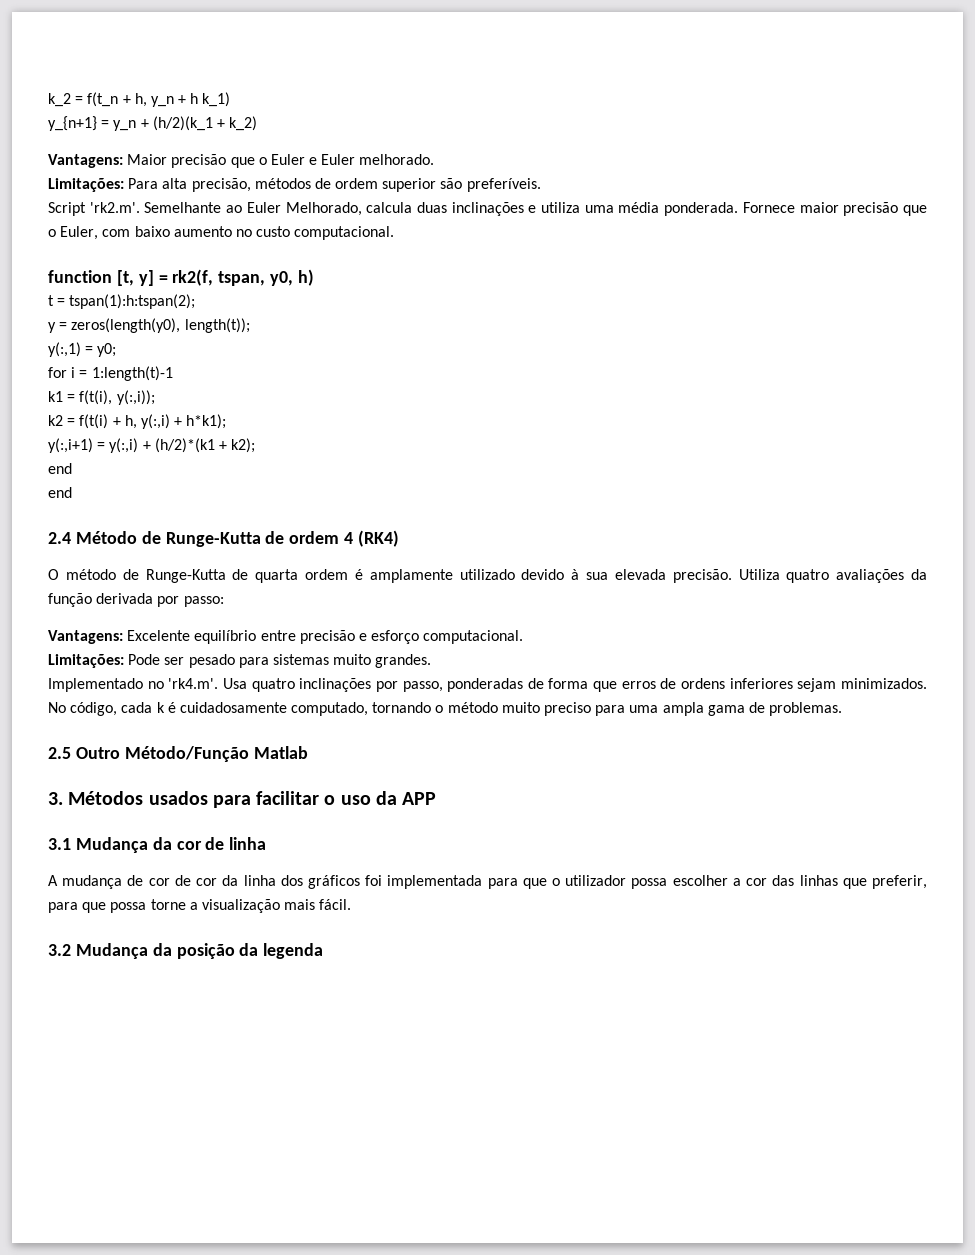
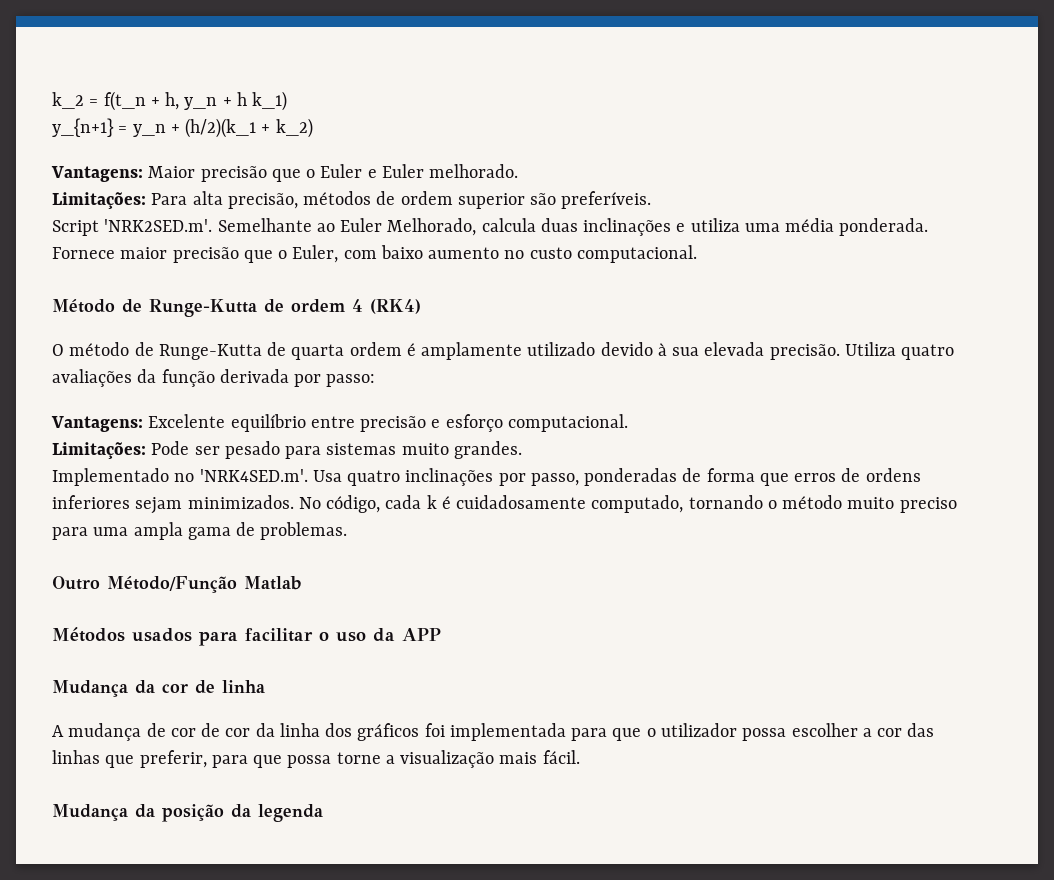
[89,202,140,213] 'rk2.m'. -> [104,219,213,232] 'NRK2SED.m'.
[48,269,315,286] [48,294,196,309] [48,318,250,333] [48,342,117,357] [48,366,173,381] [48,390,155,405] [48,414,227,429] [48,438,256,453] [48,463,72,474] [48,487,72,498] [48,532,71,544] function [t, y] = rk2(f, tspan, y0, h) // t = tspan(1):h:tspan(2); // y = zeros(length(y0), length(t)); // y(:,1) = y0; // for i = 1:length(t)-1 // k1 = f(t(i), y(:,i)); // k2 = f(t(i) + h, y(:,i) + h*k1); // y(:,i+1) = y(:,i) + (h/2)*(k1 + k2); // end // end // 2.4 -> (697, 254) none
[168,678,219,689] 'rk4.m'. -> [199,469,308,482] 'NRK4SED.m'.
[48,747,71,759] 2.5 -> (348, 531) none
[48,792,63,805] 3. -> (302, 583) none
[48,838,71,850] 3.1 -> (441, 634) none
[48,944,71,956] 3.2 -> (580, 757) none

